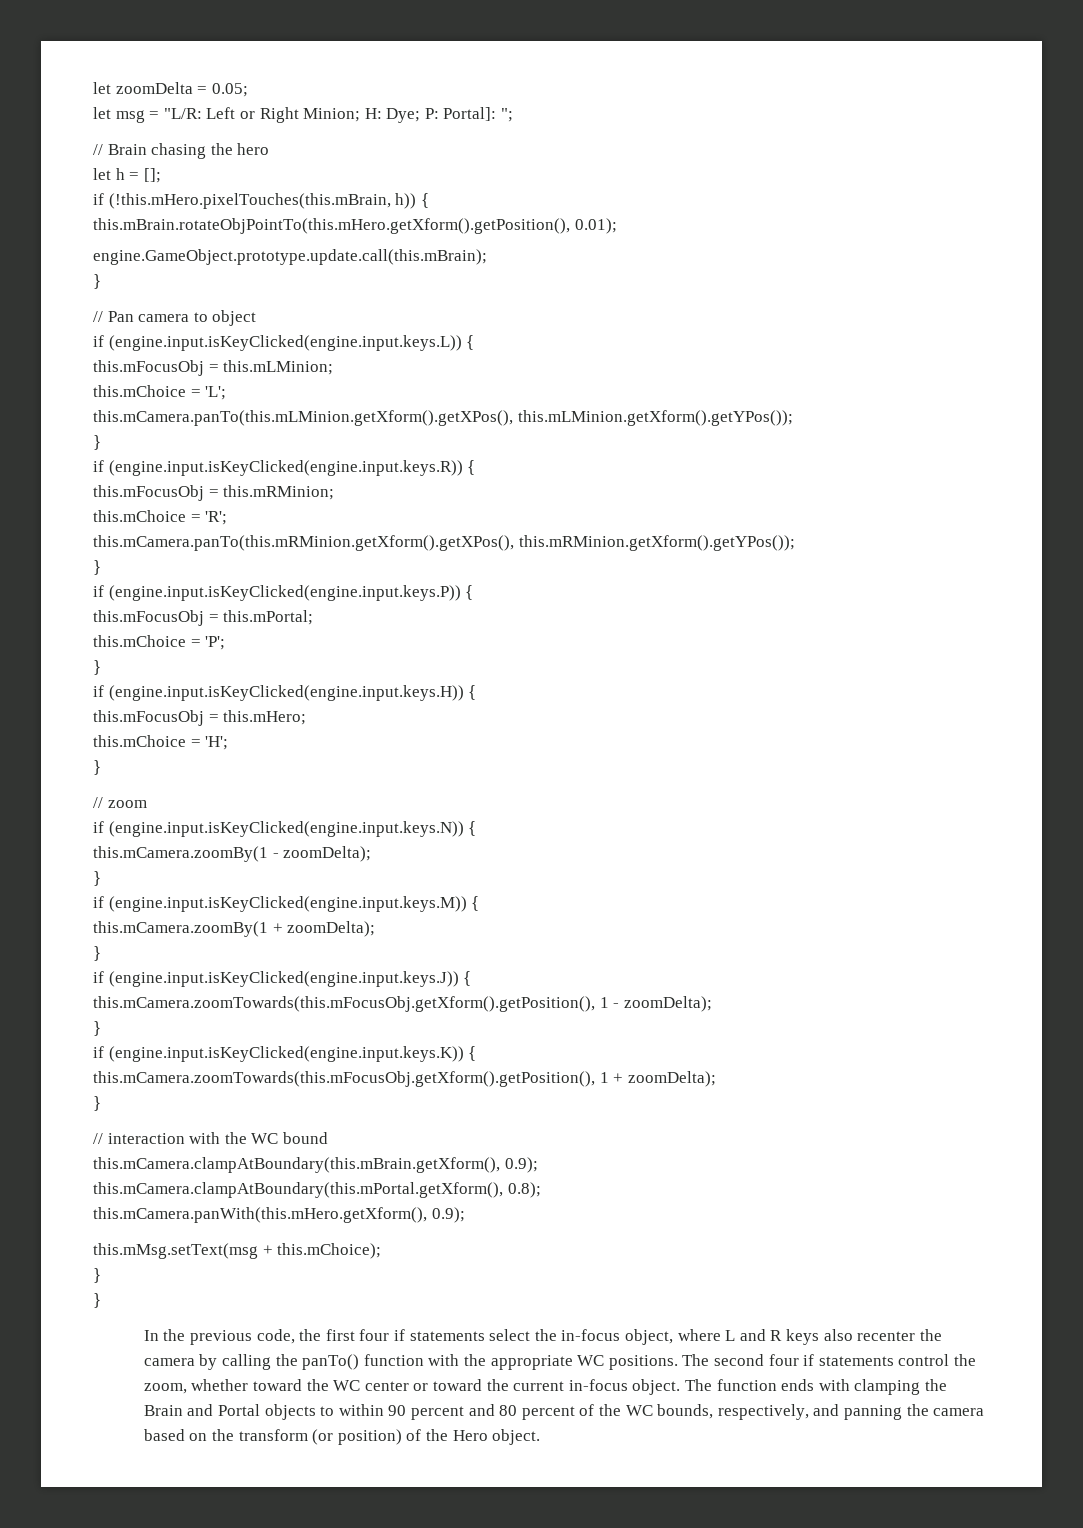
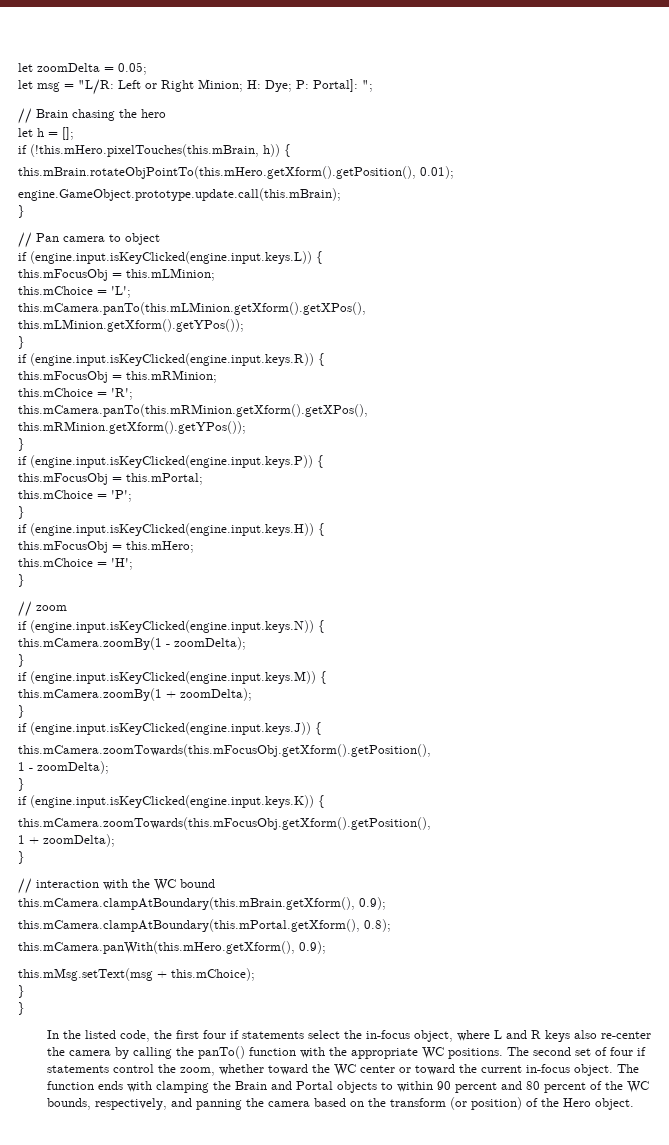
(513, 418) none -> (366, 308) //
(514, 543) none -> (368, 410) //
(595, 1004) none -> (431, 750) //
(595, 1079) none -> (431, 823) //
[190,1330,253,1345] previous -> [84,1030,116,1039] listed
[857,1331,916,1341] recenter -> [600,1031,651,1039] re-center
(764, 1360) none -> [574,1047,607,1056] set of

